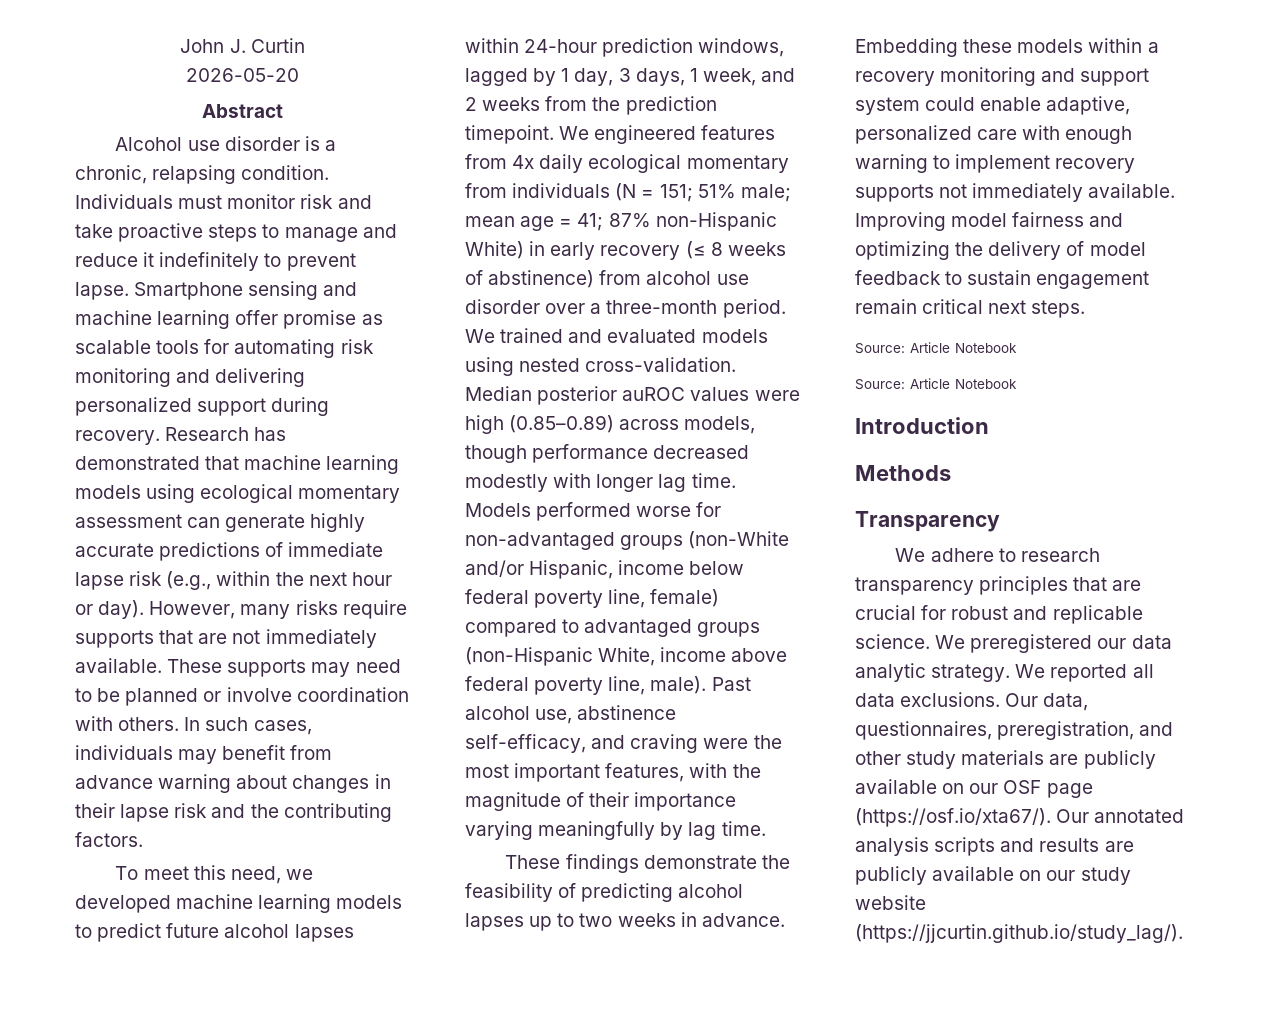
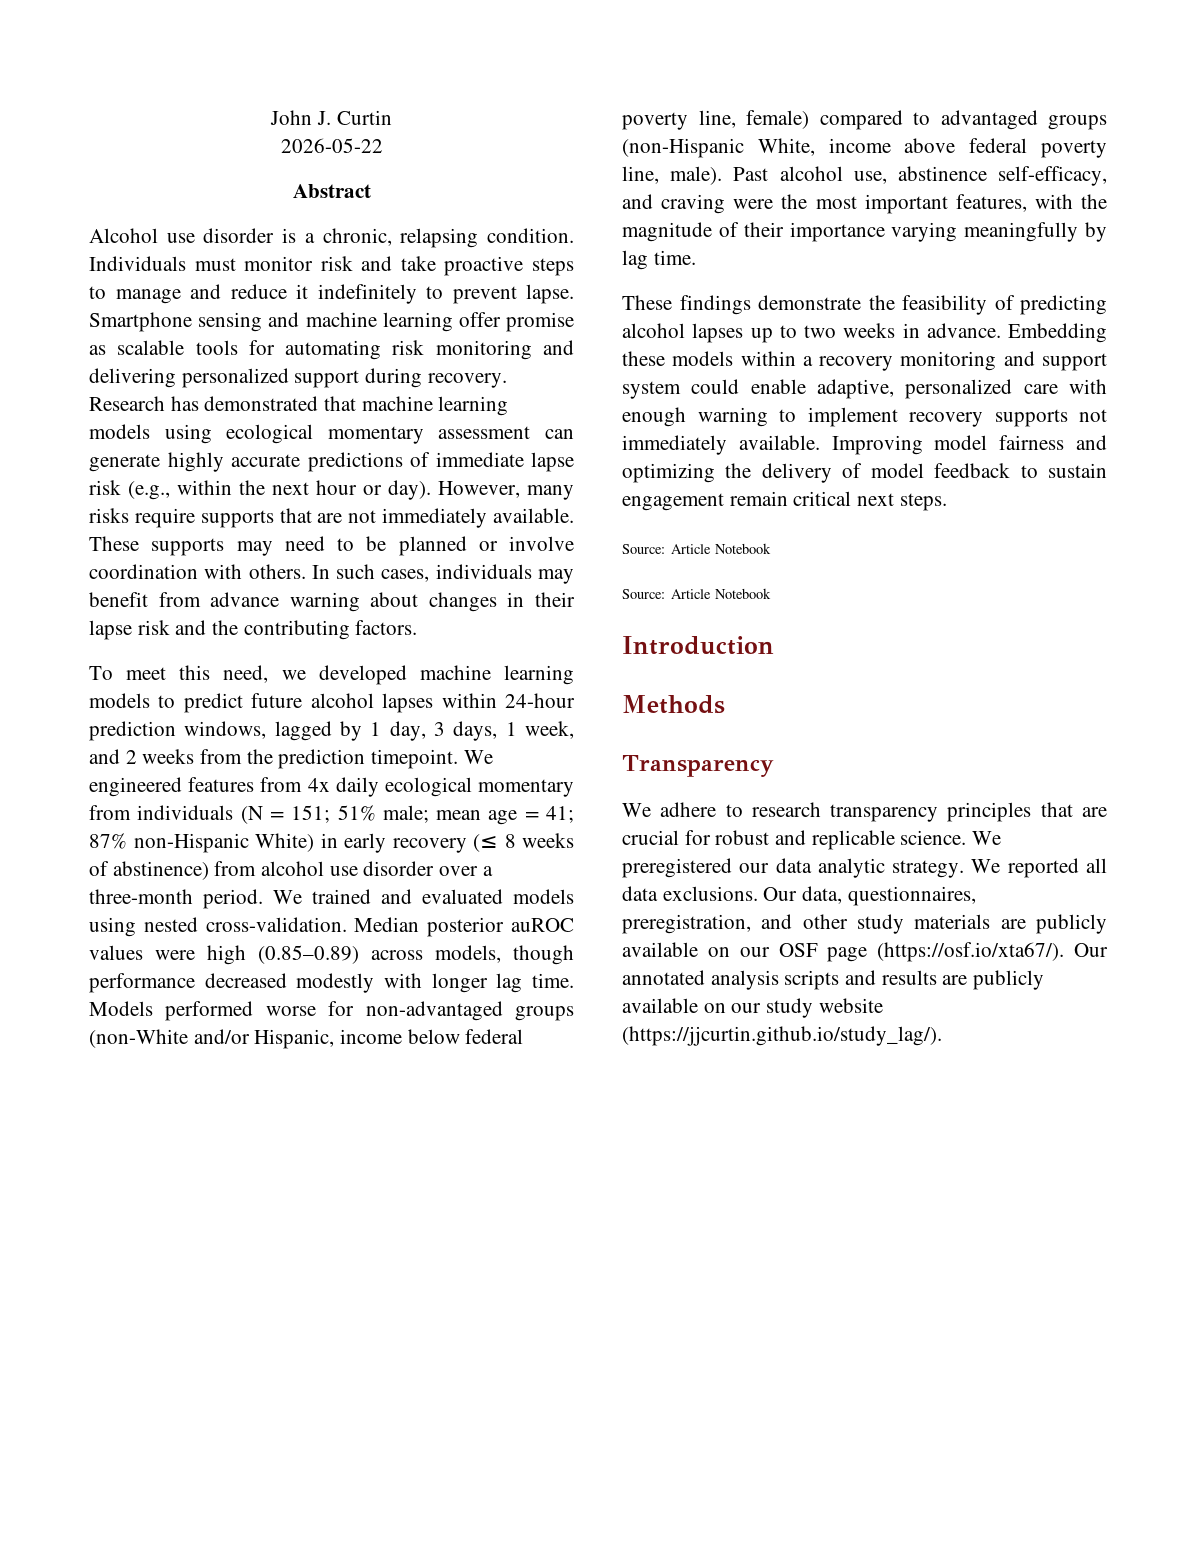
[186,68,299,82] 2026-05-20 -> [280,138,383,153] 2026-05-22

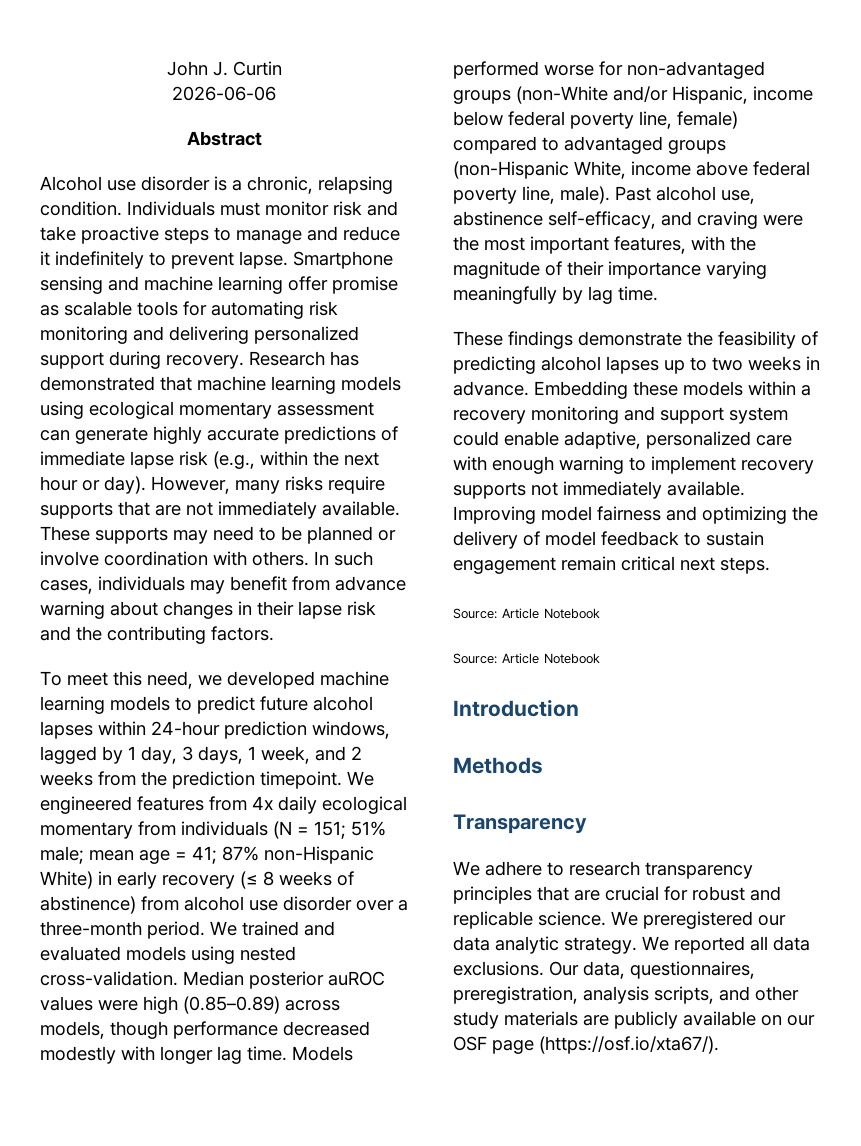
[280,138,383,153] 2026-05-22 -> [172,86,276,101] 2026-06-06
(751, 924) none -> [583,986,714,1004] analysis scripts,
[1074,943,1108,957] [622,970,1045,990] [622,998,883,1018] [622,1026,942,1046] Our annotated analysis scripts and results are publicly available on our study website (https://jjcurtin.github.io/study_lag/). -> (719, 1045) none

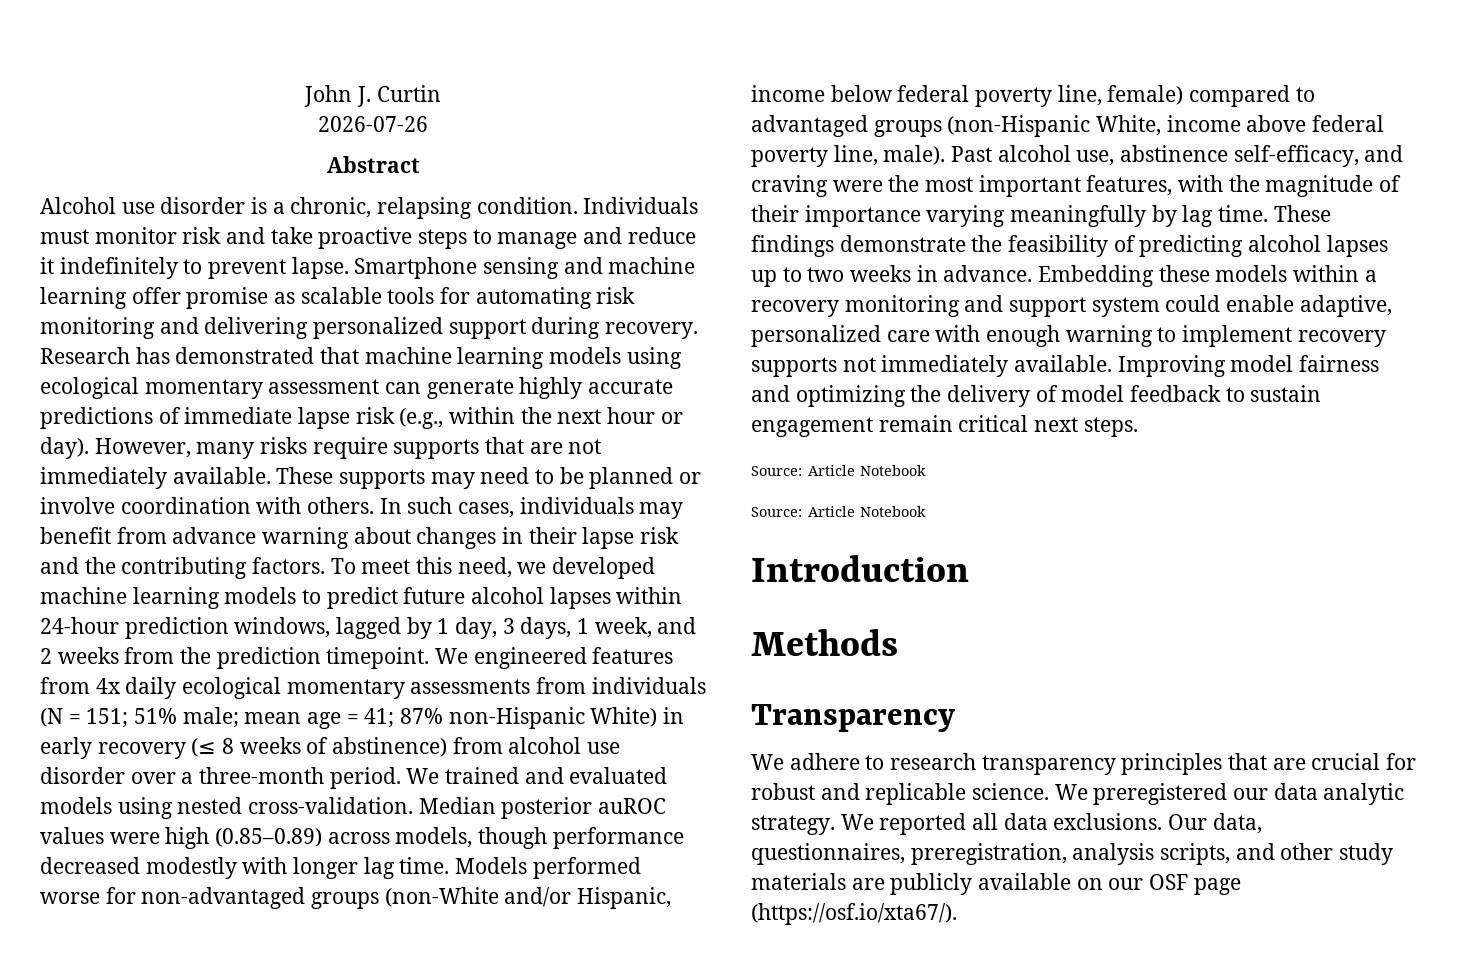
[172,86,276,101] 2026-06-06 -> [318,116,428,132] 2026-07-26
(274, 633) // -> (326, 565) none
(133, 830) none -> [410,679,531,694] assessments
(658, 293) // -> (1269, 213) none

